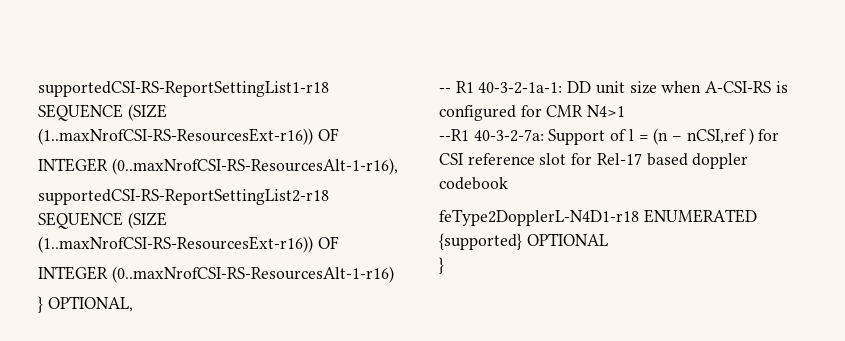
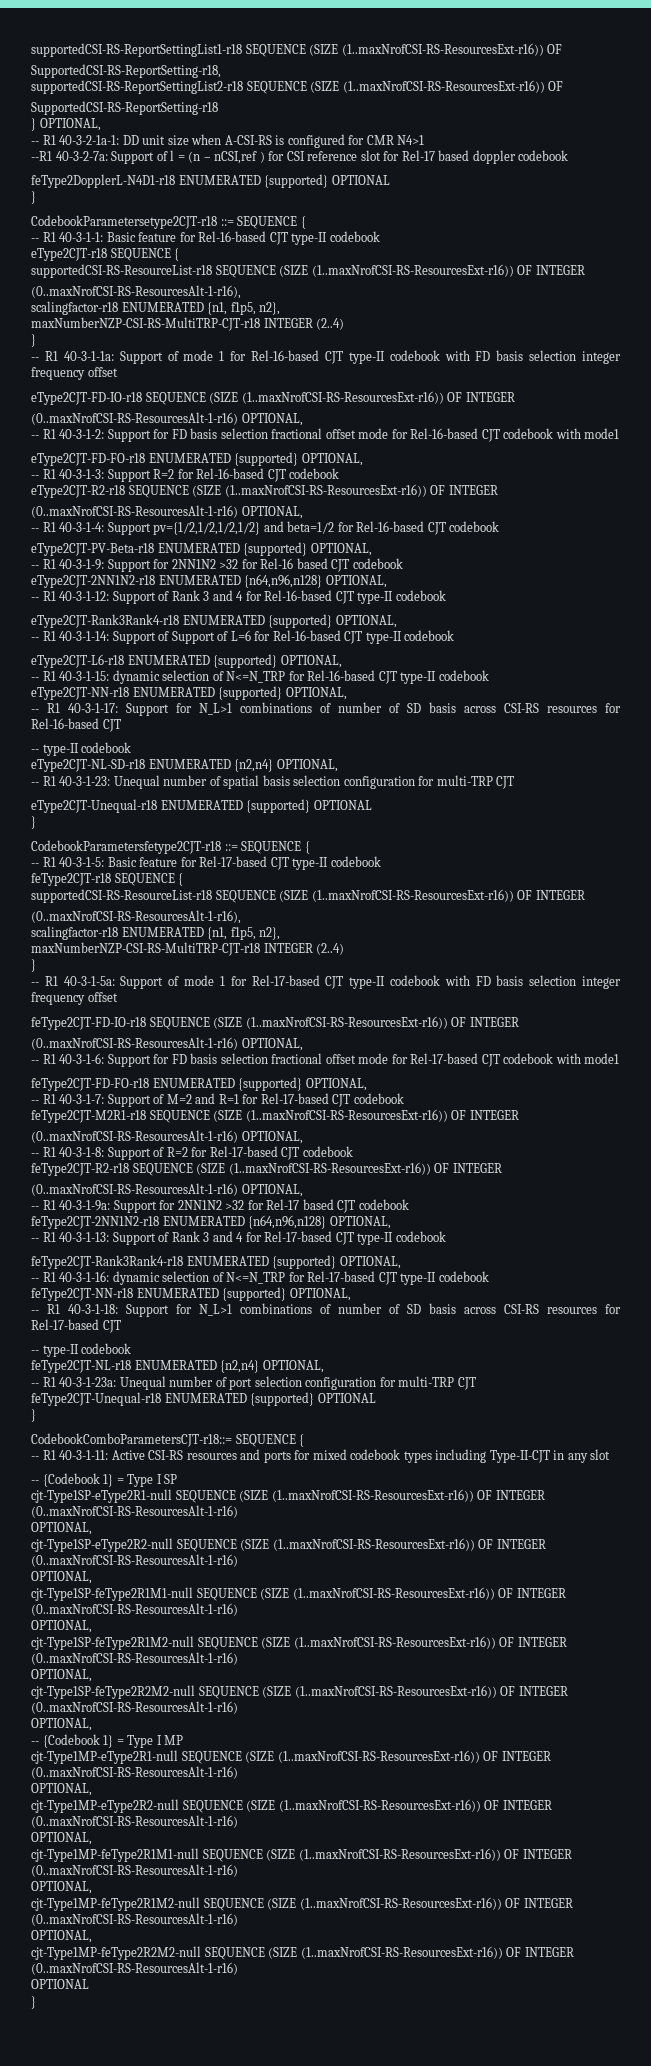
[38,158,398,175] INTEGER (0..maxNrofCSI-RS-ResourcesAlt-1-r16), -> [31,64,221,78] SupportedCSI-RS-ReportSetting-r18,
[38,266,394,283] INTEGER (0..maxNrofCSI-RS-ResourcesAlt-1-r16) -> [31,101,218,115] SupportedCSI-RS-ReportSetting-r18
(444, 265) none -> [31,215,306,229] [31,231,380,245] [31,248,180,261] [31,264,585,278] [31,285,241,299] [31,301,281,315] [31,317,345,331] [31,334,36,347] [31,350,621,364] [31,367,118,380] [31,391,515,405] [31,412,303,426] [31,428,620,442] [31,452,363,466] [31,468,340,482] [31,484,498,498] [31,505,303,519] [31,521,500,535] [31,542,372,556] [31,558,403,572] [31,574,387,588] [31,590,446,604] [31,614,397,628] [31,630,455,644] [31,654,342,668] [31,670,489,684] [31,686,347,700] [31,702,621,716] [31,718,121,732] [31,742,132,756] [31,759,338,772] [31,775,515,789] [31,799,372,813] [31,816,36,829] [31,840,310,854] [31,856,381,870] [31,873,184,886] [31,889,585,903] [31,910,241,924] [31,926,281,940] [31,942,345,956] [31,959,36,972] [31,975,621,989] [31,992,118,1005] [31,1016,519,1030] [31,1037,303,1051] [31,1053,620,1067] [31,1077,367,1091] [31,1093,404,1107] [31,1109,519,1123] [31,1130,303,1144] [31,1146,353,1160] [31,1162,502,1176] [31,1183,303,1197] [31,1199,409,1213] [31,1215,391,1229] [31,1231,446,1245] [31,1255,401,1269] [31,1271,489,1285] [31,1287,351,1301] [31,1303,621,1317] [31,1319,121,1333] [31,1343,132,1357] [31,1360,324,1373] [31,1376,476,1390] [31,1392,376,1406] [31,1409,36,1422] [31,1433,305,1447] [31,1449,611,1463] [31,1473,178,1487] [31,1489,545,1503] [31,1505,238,1518] [31,1522,92,1535] [31,1538,546,1552] [31,1554,238,1567] [31,1571,92,1584] [31,1587,566,1601] [31,1603,238,1616] [31,1620,92,1633] [31,1636,567,1650] [31,1652,238,1665] [31,1669,92,1682] [31,1685,568,1699] [31,1701,238,1714] [31,1718,92,1731] [31,1734,184,1748] [31,1750,551,1764] [31,1766,238,1779] [31,1783,92,1796] [31,1799,552,1813] [31,1815,238,1828] [31,1832,92,1845] [31,1848,572,1862] [31,1864,238,1877] [31,1881,92,1894] [31,1897,573,1911] [31,1913,238,1926] [31,1930,92,1943] [31,1946,574,1960] [31,1962,238,1975] [31,1979,89,1989] [31,1996,36,2009] // CodebookParametersetype2CJT-r18 ::= SEQUENCE { // -- R1 40-3-1-1: Basic feature for Rel-16-based CJT type-II codebook // eType2CJT-r18 SEQUENCE { // supportedCSI-RS-ResourceList-r18 SEQUENCE (SIZE (1..maxNrofCSI-RS-ResourcesExt-r16)) OF INTEGER // (0..maxNrofCSI-RS-ResourcesAlt-1-r16), // scalingfactor-r18 ENUMERATED {n1, f1p5, n2}, // maxNumberNZP-CSI-RS-MultiTRP-CJT-r18 INTEGER (2..4) // } // -- R1 40-3-1-1a: Support of mode 1 for Rel-16-based CJT type-II codebook with FD basis selection integer frequency offset // eType2CJT-FD-IO-r18 SEQUENCE (SIZE (1..maxNrofCSI-RS-ResourcesExt-r16)) OF INTEGER // (0..maxNrofCSI-RS-ResourcesAlt-1-r16) OPTIONAL, // -- R1 40-3-1-2: Support for FD basis selection fractional offset mode for Rel-16-based CJT codebook with mode1 // eType2CJT-FD-FO-r18 ENUMERATED {supported} OPTIONAL, // -- R1 40-3-1-3: Support R=2 for Rel-16-based CJT codebook // eType2CJT-R2-r18 SEQUENCE (SIZE (1..maxNrofCSI-RS-ResourcesExt-r16)) OF INTEGER // (0..maxNrofCSI-RS-ResourcesAlt-1-r16) OPTIONAL, // -- R1 40-3-1-4: Support pv={1/2,1/2,1/2,1/2} and beta=1/2 for Rel-16-based CJT codebook // eType2CJT-PV-Beta-r18 ENUMERATED {supported} OPTIONAL, // -- R1 40-3-1-9: Support for 2NN1N2 >32 for Rel-16 based CJT codebook // eType2CJT-2NN1N2-r18 ENUMERATED {n64,n96,n128} OPTIONAL, // -- R1 40-3-1-12: Support of Rank 3 and 4 for Rel-16-based CJT type-II codebook // eType2CJT-Rank3Rank4-r18 ENUMERATED {supported} OPTIONAL, // -- R1 40-3-1-14: Support of Support of L=6 for Rel-16-based CJT type-II codebook // eType2CJT-L6-r18 ENUMERATED {supported} OPTIONAL, // -- R1 40-3-1-15: dynamic selection of N<=N_TRP for Rel-16-based CJT type-II codebook // eType2CJT-NN-r18 ENUMERATED {supported} OPTIONAL, // -- R1 40-3-1-17: Support for N_L>1 combinations of number of SD basis across CSI-RS resources for Rel-16-based CJT // -- type-II codebook // eType2CJT-NL-SD-r18 ENUMERATED {n2,n4} OPTIONAL, // -- R1 40-3-1-23: Unequal number of spatial basis selection configuration for multi-TRP CJT // eType2CJT-Unequal-r18 ENUMERATED {supported} OPTIONAL // } // CodebookParametersfetype2CJT-r18 ::= SEQUENCE { // -- R1 40-3-1-5: Basic feature for Rel-17-based CJT type-II codebook // feType2CJT-r18 SEQUENCE { // supportedCSI-RS-ResourceList-r18 SEQUENCE (SIZE (1..maxNrofCSI-RS-ResourcesExt-r16)) OF INTEGER // (0..maxNrofCSI-RS-ResourcesAlt-1-r16), // scalingfactor-r18 ENUMERATED {n1, f1p5, n2}, // maxNumberNZP-CSI-RS-MultiTRP-CJT-r18 INTEGER (2..4) // } // -- R1 40-3-1-5a: Support of mode 1 for Rel-17-based CJT type-II codebook with FD basis selection integer frequency offset // feType2CJT-FD-IO-r18 SEQUENCE (SIZE (1..maxNrofCSI-RS-ResourcesExt-r16)) OF INTEGER // (0..maxNrofCSI-RS-ResourcesAlt-1-r16) OPTIONAL, // -- R1 40-3-1-6: Support for FD basis selection fractional offset mode for Rel-17-based CJT codebook with mode1 // feType2CJT-FD-FO-r18 ENUMERATED {supported} OPTIONAL, // -- R1 40-3-1-7: Support of M=2 and R=1 for Rel-17-based CJT codebook // feType2CJT-M2R1-r18 SEQUENCE (SIZE (1..maxNrofCSI-RS-ResourcesExt-r16)) OF INTEGER // (0..maxNrofCSI-RS-ResourcesAlt-1-r16) OPTIONAL, // -- R1 40-3-1-8: Support of R=2 for Rel-17-based CJT codebook // feType2CJT-R2-r18 SEQUENCE (SIZE (1..maxNrofCSI-RS-ResourcesExt-r16)) OF INTEGER // (0..maxNrofCSI-RS-ResourcesAlt-1-r16) OPTIONAL, // -- R1 40-3-1-9a: Support for 2NN1N2 >32 for Rel-17 based CJT codebook // feType2CJT-2NN1N2-r18 ENUMERATED {n64,n96,n128} OPTIONAL, // -- R1 40-3-1-13: Support of Rank 3 and 4 for Rel-17-based CJT type-II codebook // feType2CJT-Rank3Rank4-r18 ENUMERATED {supported} OPTIONAL, // -- R1 40-3-1-16: dynamic selection of N<=N_TRP for Rel-17-based CJT type-II codebook // feType2CJT-NN-r18 ENUMERATED {supported} OPTIONAL, // -- R1 40-3-1-18: Support for N_L>1 combinations of number of SD basis across CSI-RS resources for Rel-17-based CJT // -- type-II codebook // feType2CJT-NL-r18 ENUMERATED {n2,n4} OPTIONAL, // -- R1 40-3-1-23a: Unequal number of port selection configuration for multi-TRP CJT // feType2CJT-Unequal-r18 ENUMERATED {supported} OPTIONAL // } // CodebookComboParametersCJT-r18::= SEQUENCE { // -- R1 40-3-1-11: Active CSI-RS resources and ports for mixed codebook types including Type-II-CJT in any slot // -- {Codebook 1} = Type I SP // cjt-Type1SP-eType2R1-null SEQUENCE (SIZE (1..maxNrofCSI-RS-ResourcesExt-r16)) OF INTEGER (0..maxNrofCSI-RS-ResourcesAlt-1-r16) // OPTIONAL, // cjt-Type1SP-eType2R2-null SEQUENCE (SIZE (1..maxNrofCSI-RS-ResourcesExt-r16)) OF INTEGER (0..maxNrofCSI-RS-ResourcesAlt-1-r16) // OPTIONAL, // cjt-Type1SP-feType2R1M1-null SEQUENCE (SIZE (1..maxNrofCSI-RS-ResourcesExt-r16)) OF INTEGER (0..maxNrofCSI-RS-ResourcesAlt-1-r16) // OPTIONAL, // cjt-Type1SP-feType2R1M2-null SEQUENCE (SIZE (1..maxNrofCSI-RS-ResourcesExt-r16)) OF INTEGER (0..maxNrofCSI-RS-ResourcesAlt-1-r16) // OPTIONAL, // cjt-Type1SP-feType2R2M2-null SEQUENCE (SIZE (1..maxNrofCSI-RS-ResourcesExt-r16)) OF INTEGER (0..maxNrofCSI-RS-ResourcesAlt-1-r16) // OPTIONAL, // -- {Codebook 1} = Type I MP // cjt-Type1MP-eType2R1-null SEQUENCE (SIZE (1..maxNrofCSI-RS-ResourcesExt-r16)) OF INTEGER (0..maxNrofCSI-RS-ResourcesAlt-1-r16) // OPTIONAL, // cjt-Type1MP-eType2R2-null SEQUENCE (SIZE (1..maxNrofCSI-RS-ResourcesExt-r16)) OF INTEGER (0..maxNrofCSI-RS-ResourcesAlt-1-r16) // OPTIONAL, // cjt-Type1MP-feType2R1M1-null SEQUENCE (SIZE (1..maxNrofCSI-RS-ResourcesExt-r16)) OF INTEGER (0..maxNrofCSI-RS-ResourcesAlt-1-r16) // OPTIONAL, // cjt-Type1MP-feType2R1M2-null SEQUENCE (SIZE (1..maxNrofCSI-RS-ResourcesExt-r16)) OF INTEGER (0..maxNrofCSI-RS-ResourcesAlt-1-r16) // OPTIONAL, // cjt-Type1MP-feType2R2M2-null SEQUENCE (SIZE (1..maxNrofCSI-RS-ResourcesExt-r16)) OF INTEGER (0..maxNrofCSI-RS-ResourcesAlt-1-r16) // OPTIONAL // }

